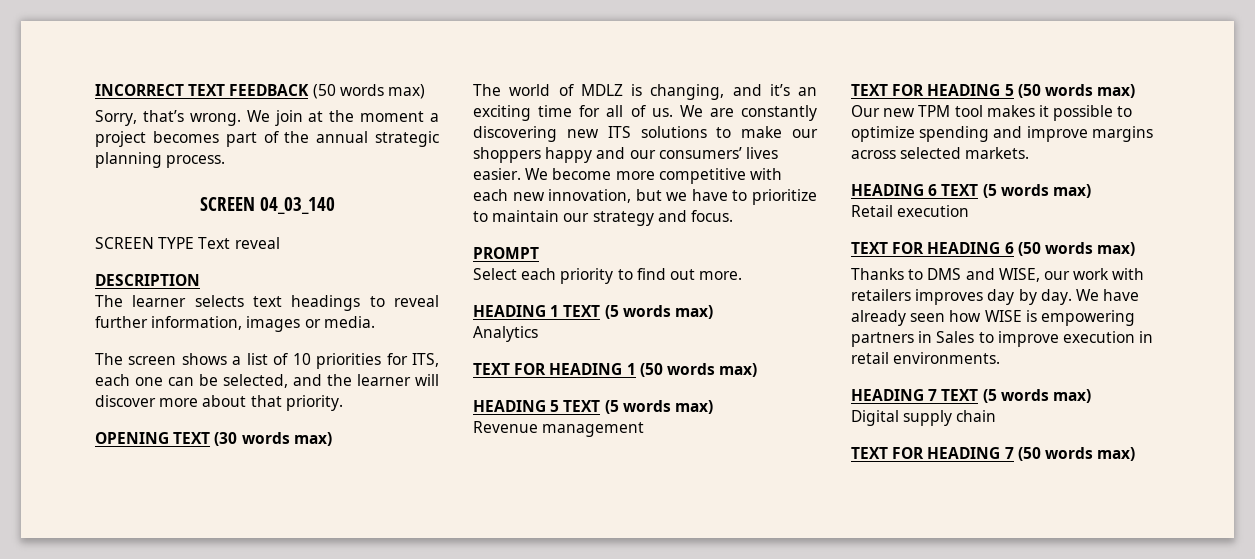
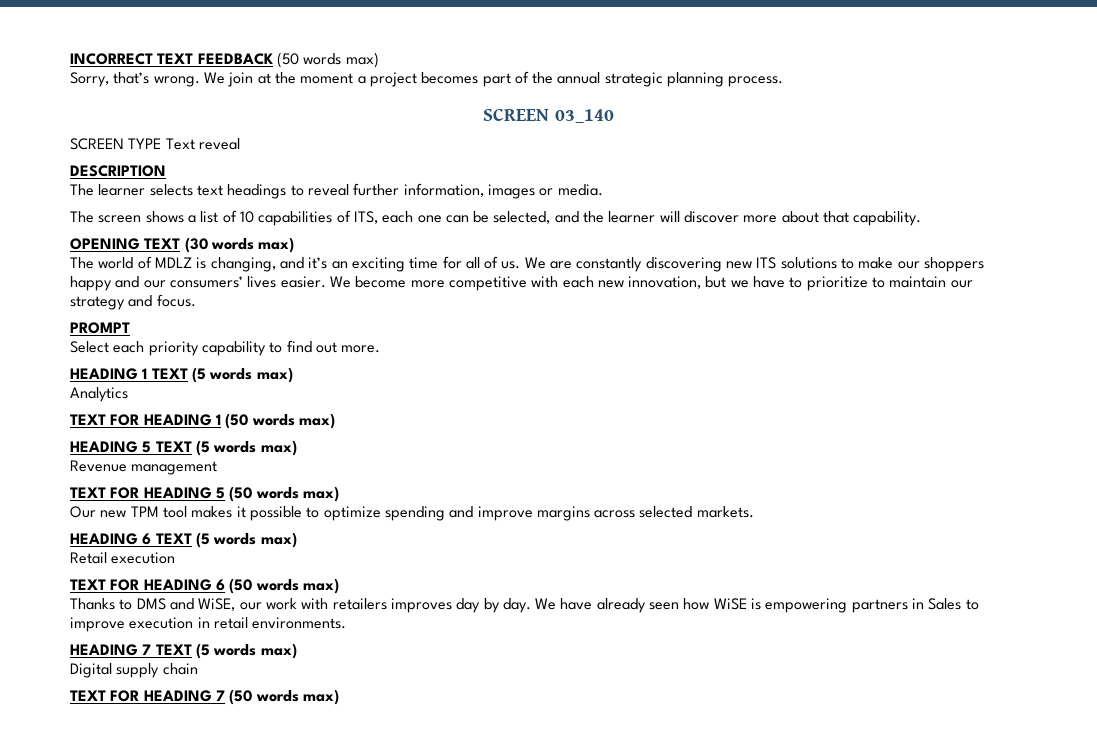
[259,197,335,214] 04_03_140 -> [554,109,614,123] 03_140
[316,353,408,369] priorities for -> [258,210,351,226] capabilities of
[285,395,343,411] priority. -> [853,211,922,226] capability.
(614, 276) none -> [201,341,266,356] capability
[998,268,1040,282] WISE, -> [198,598,236,611] WiSE,
[984,310,1022,322] WISE -> [713,598,747,610] WiSE

